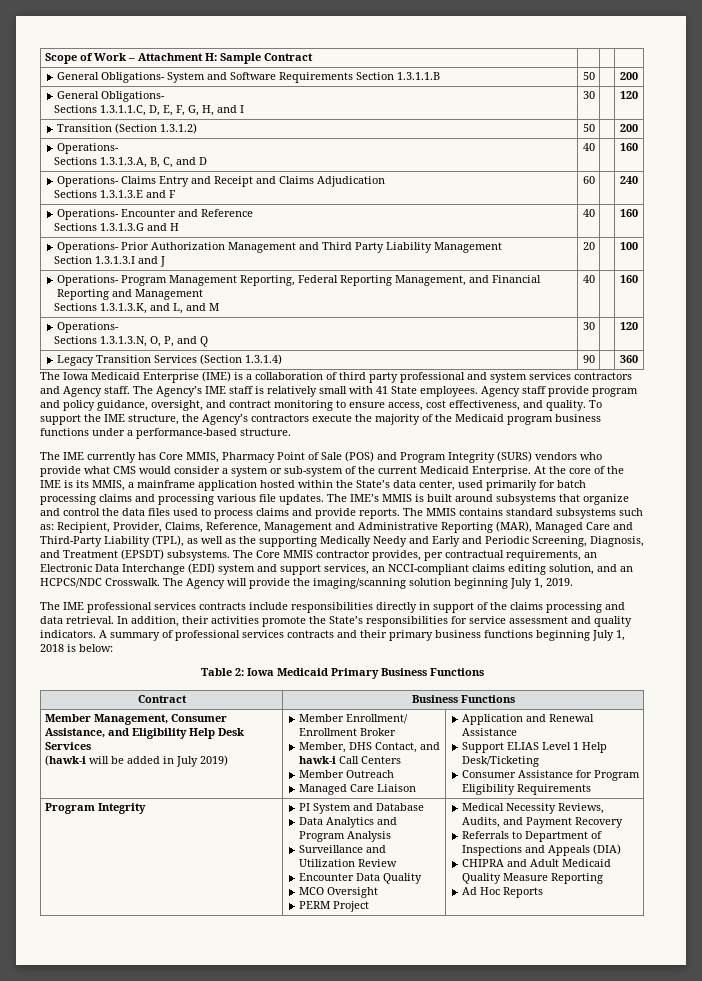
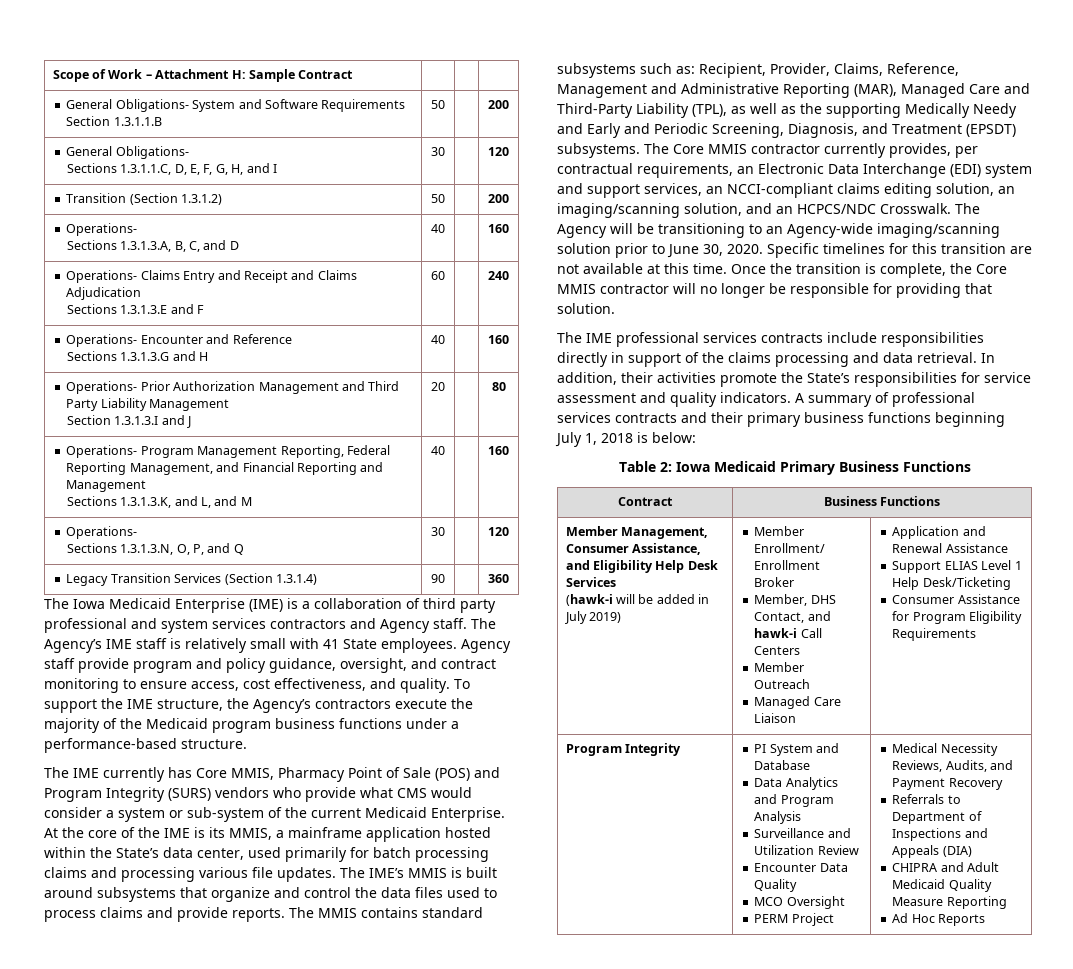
[620,242,638,250] 100 -> [491,382,506,391] 80
(370, 554) none -> [824,143,886,158] currently
(594, 569) none -> [998,186,1015,194] [557,203,742,218] an imaging/scanning solution,
[249,578,573,589] provide the imaging/scanning solution beginning July 1, 2019. -> [637,223,1000,238] [557,243,1032,258] [557,263,1007,278] [557,283,992,298] [557,303,615,314] be transitioning to an Agency-wide imaging/scanning solution prior to June 30, 2020. Specific timelines for this transition are not available at this time. Once the transition is complete, the Core MMIS contractor will no longer be responsible for providing that solution.

